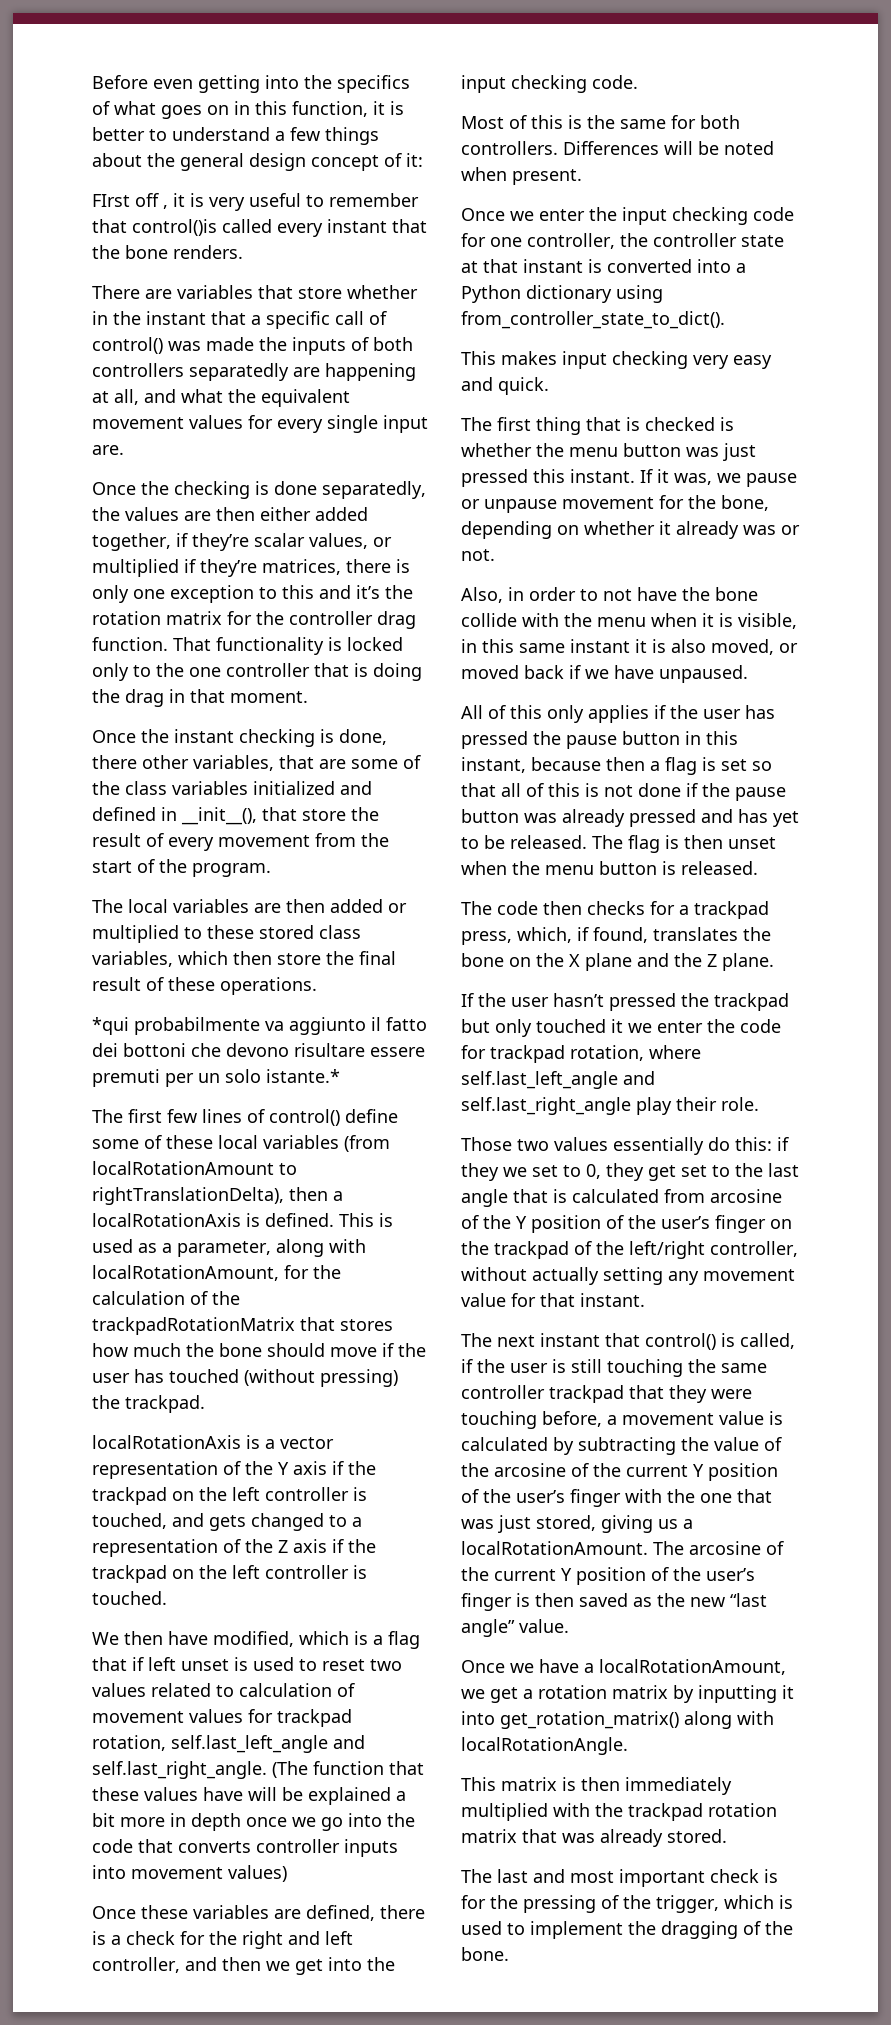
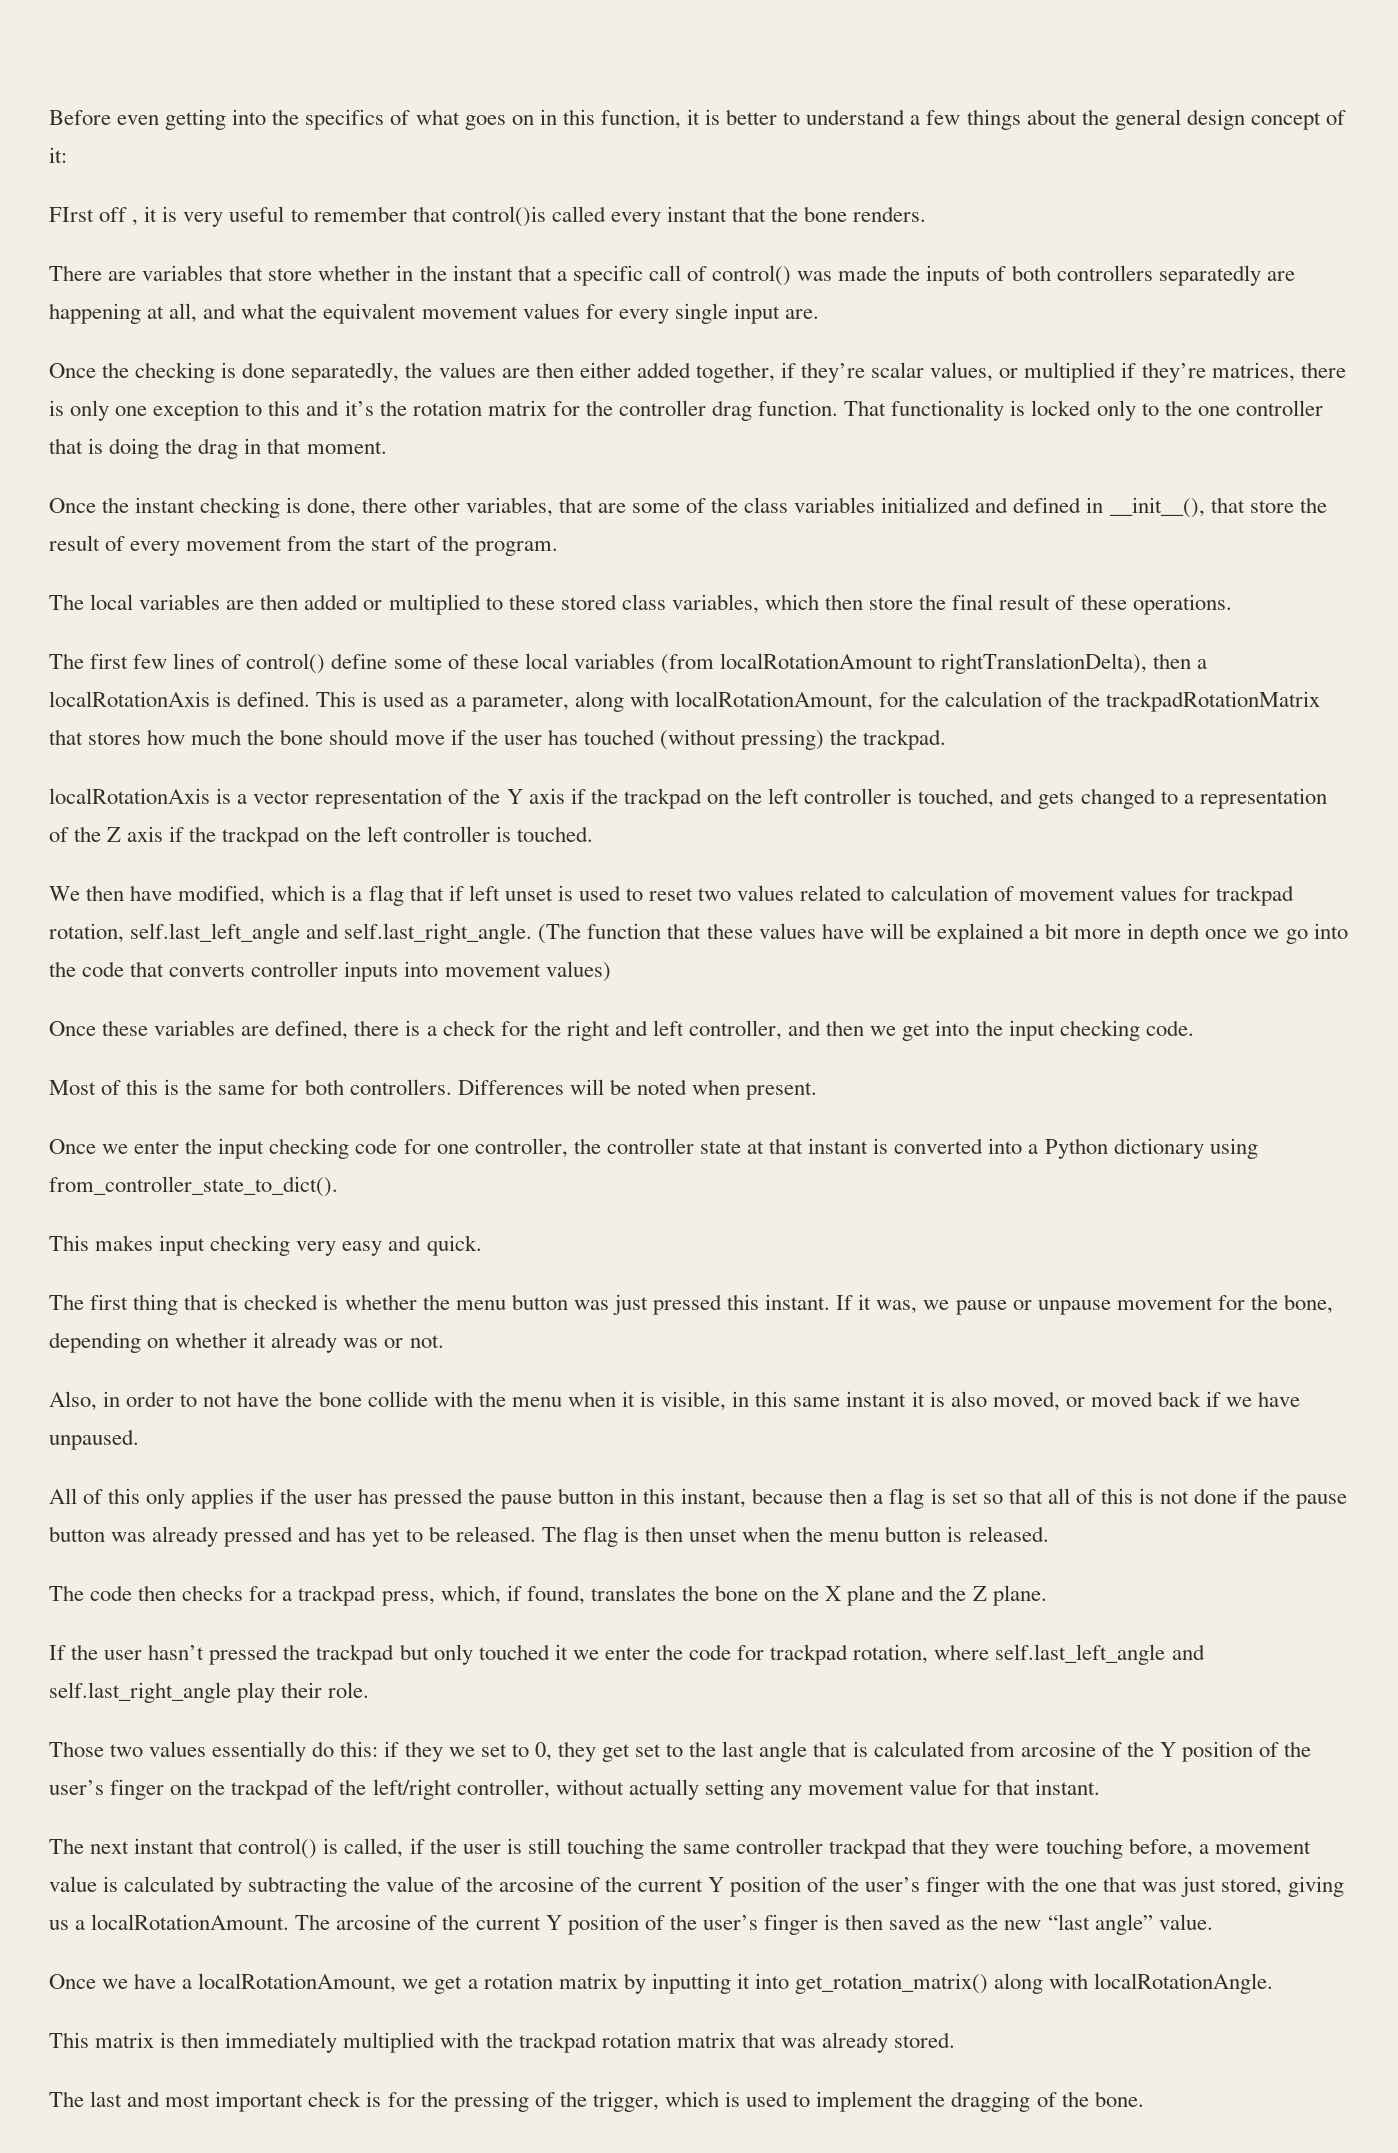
[92,1017,427,1035] [92,1043,425,1057] [92,1069,340,1087] // *qui probabilmente va aggiunto il fatto dei bottoni che devono risultare essere premuti per un solo istante.* -> (1232, 604) none

